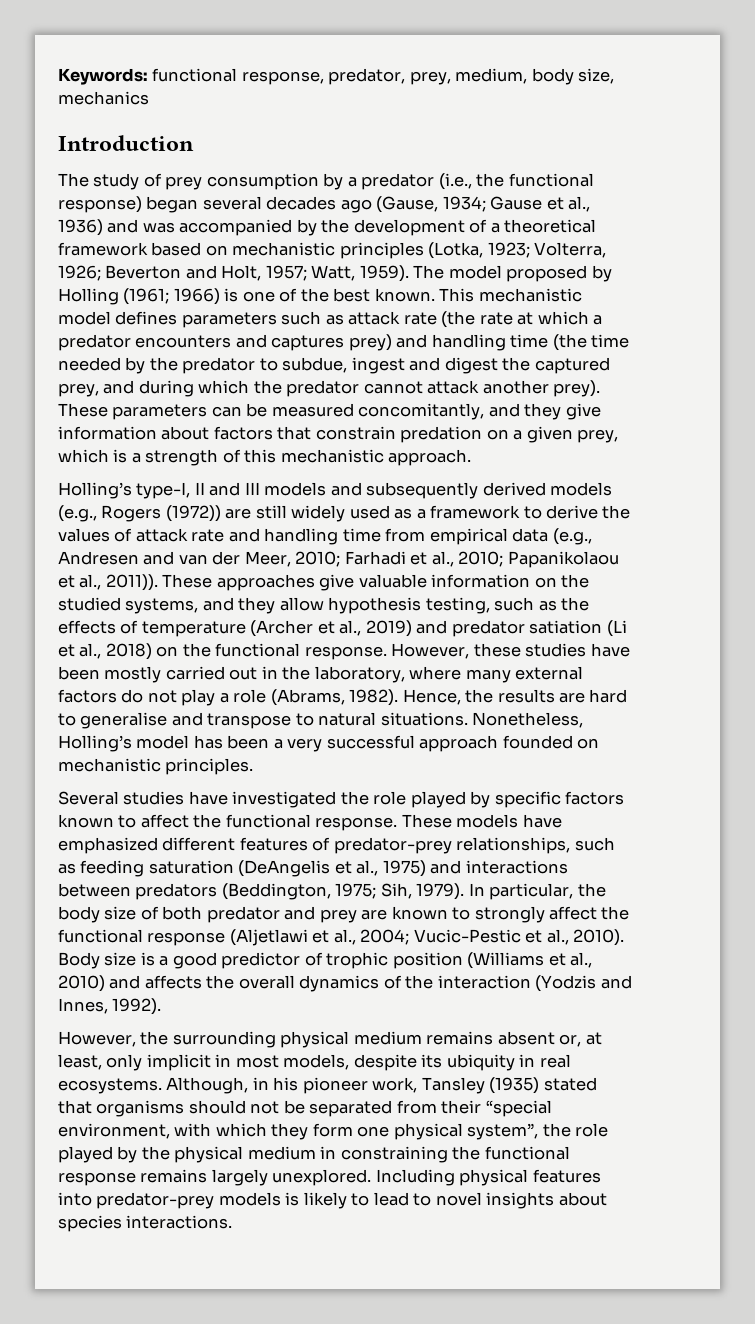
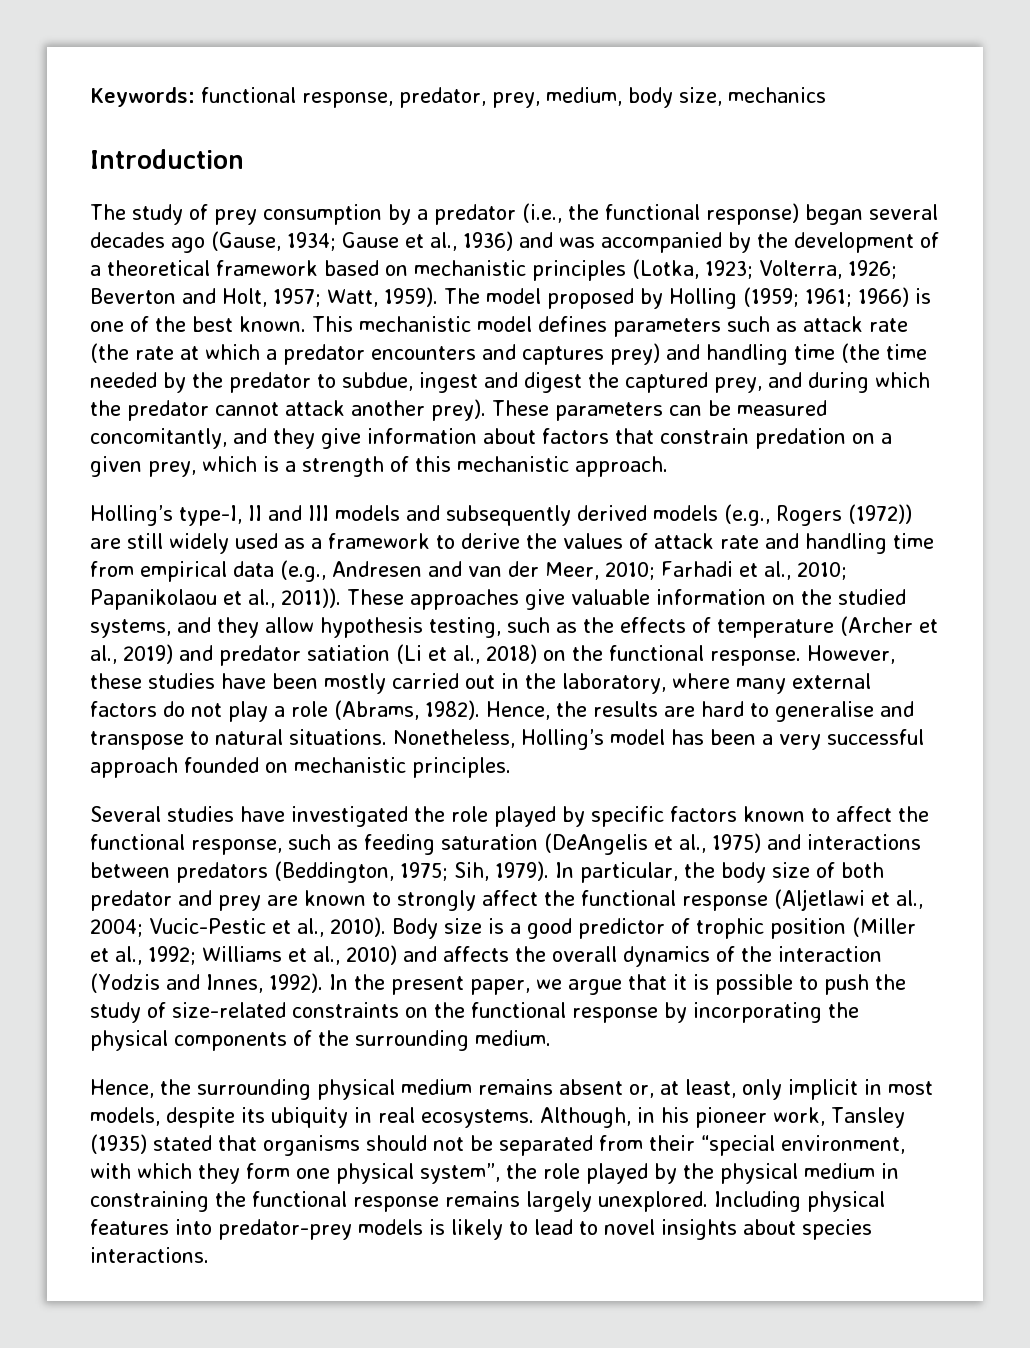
[123,288,170,305] (1961; -> [742,287,852,307] (1959; 1961;
[315,814,562,831] [58,837,571,854] response. These models have emphasized different features of predator-prey relationships, -> [191,839,282,855] response,
[467,952,545,969] (Williams -> [851,917,916,937] [90,946,282,965] (Miller et al., 1992; Williams
[58,1031,136,1047] // However, -> [328,974,906,995] [90,1002,859,1023] [90,1030,551,1051] [90,1079,154,1098] In the present paper, we argue that it is possible to push the study of size-related constraints on the functional response by incorporating the physical components of the surrounding medium. // Hence,

